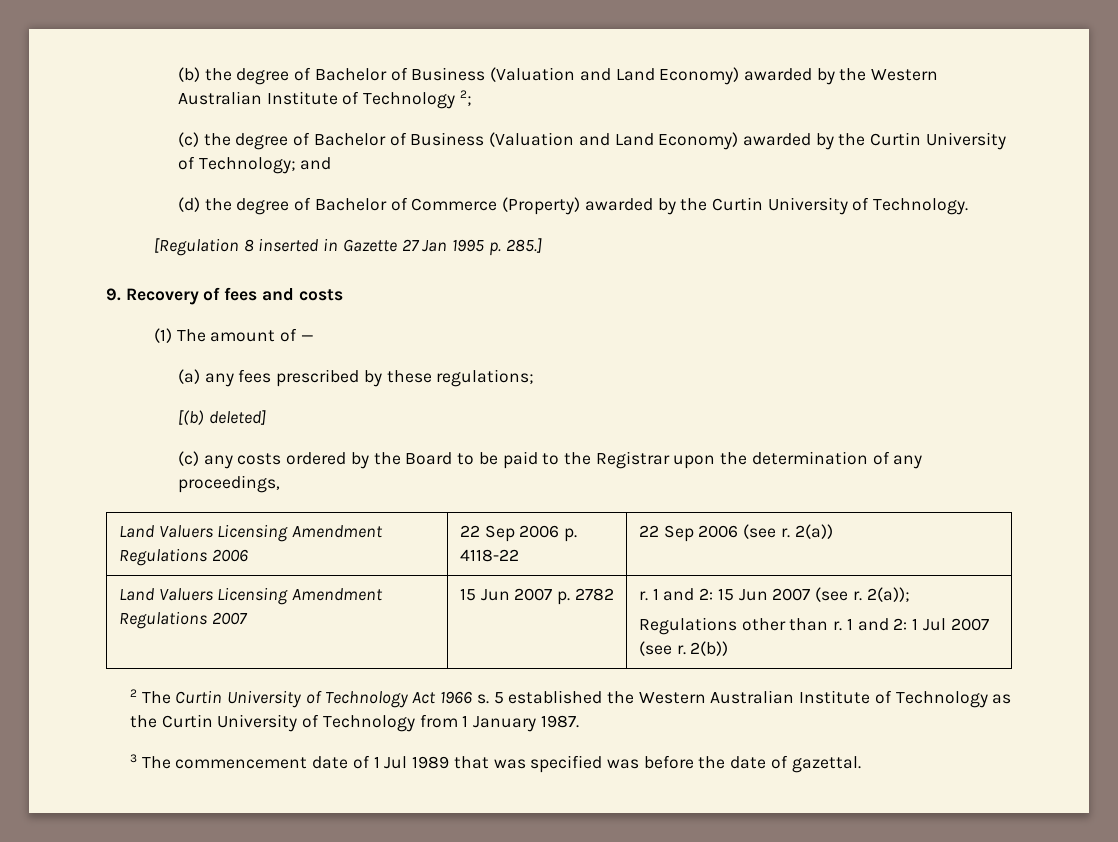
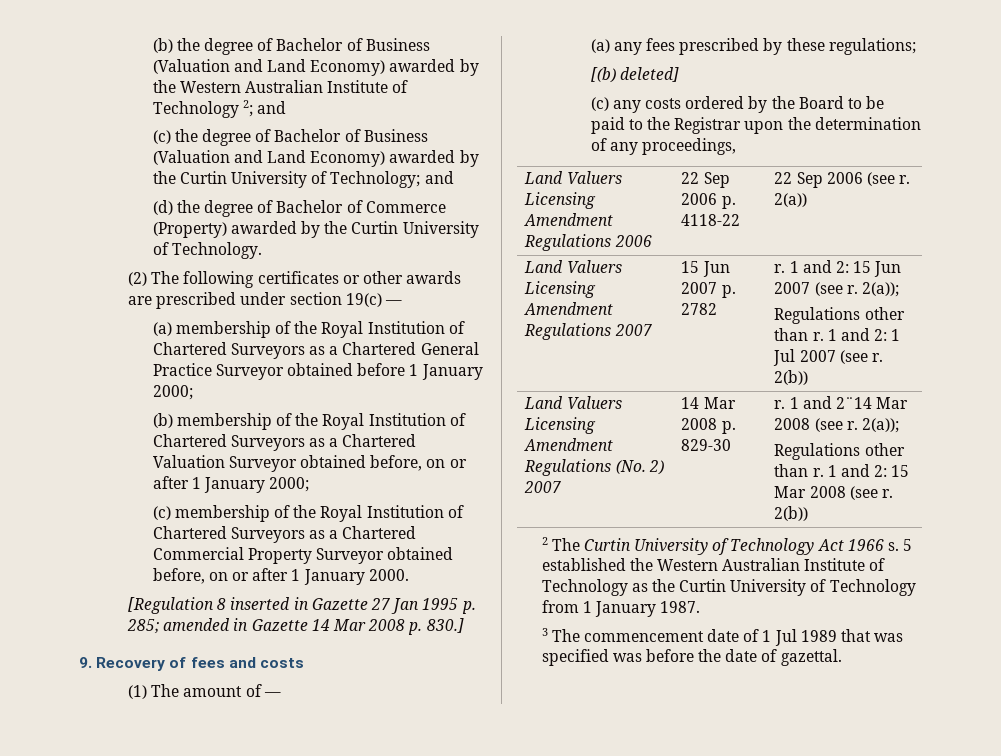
(472, 98) none -> [256,101,286,114] and
(969, 206) none -> [128,271,462,288] [128,292,402,309] [152,321,465,338] [152,342,479,359] [152,363,483,380] [152,385,193,400] [152,413,466,430] [152,434,417,451] [152,455,467,472] [152,476,310,493] [152,505,464,522] [152,526,417,543] [152,547,454,564] [152,568,409,585] // (2) The following certificates or other awards are prescribed under section 19(c) — // (a) membership of the Royal Institution of Chartered Surveyors as a Chartered General Practice Surveyor obtained before 1 January 2000; // (b) membership of the Royal Institution of Chartered Surveyors as a Chartered Valuation Surveyor obtained before, on or after 1 January 2000; // (c) membership of the Royal Institution of Chartered Surveyors as a Chartered Commercial Property Surveyor obtained before, on or after 1 January 2000.
[505,238,542,253] 285.] -> [127,618,464,635] 285; amended in Gazette 14 Mar 2008 p. 830.]
(729, 648) none -> [524,396,622,409] [524,417,597,434] [524,438,614,451] [524,459,664,476] [524,481,562,493] [681,397,736,409] [681,418,736,434] [681,439,732,451] [774,396,909,409] [774,418,899,433] [774,443,905,460] [774,464,910,477] [774,486,893,500] [774,506,809,521] // Land Valuers Licensing Amendment Regulations (No. 2) 2007 | 14 Mar 2008 p. 829-30 | r. 1 and 2¨14 Mar 2008 (see r. 2(a)); // Regulations other than r. 1 and 2: 15 Mar 2008 (see r. 2(b))

